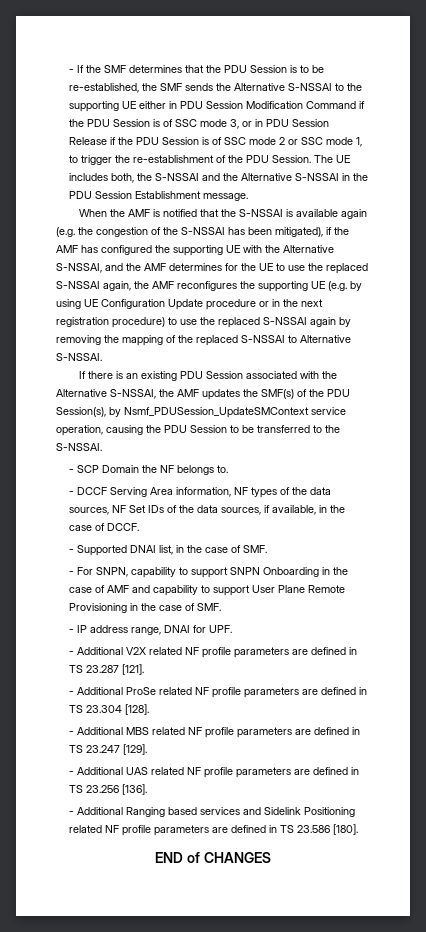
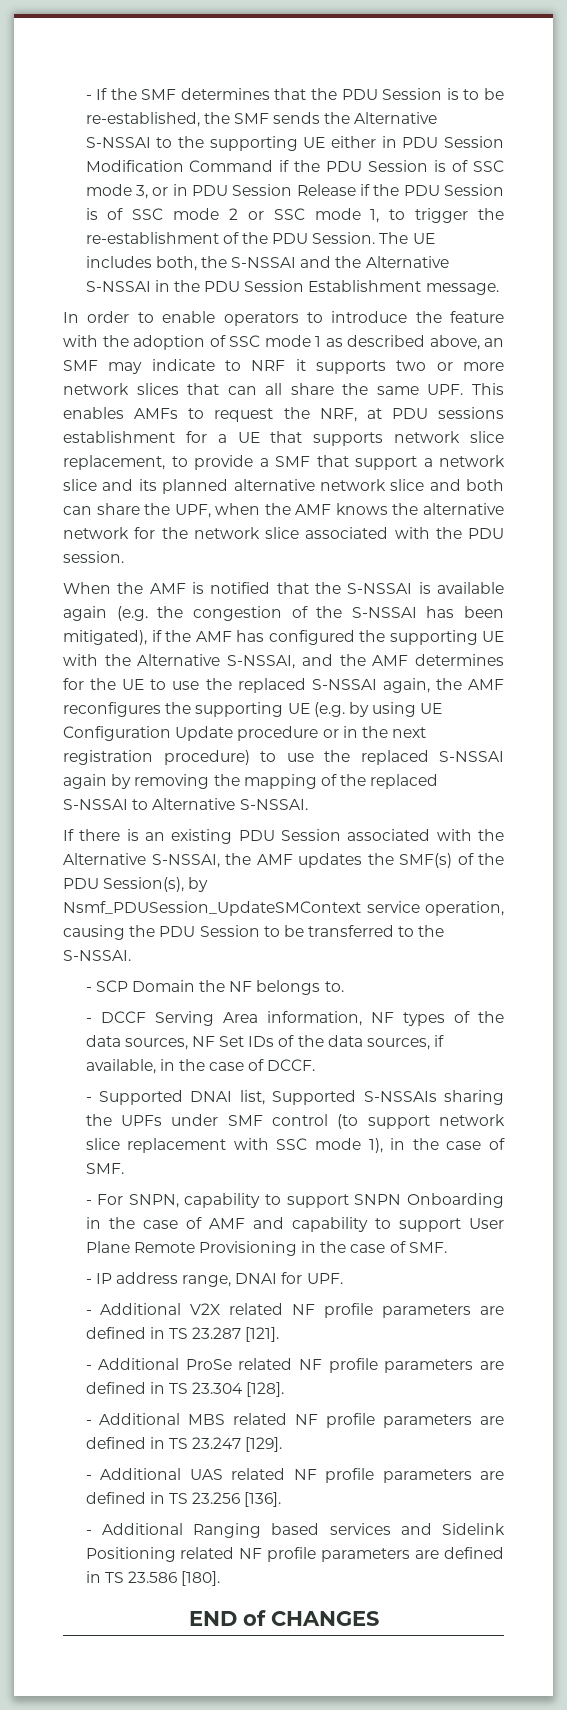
(249, 197) none -> [63,311,504,326] [63,335,504,350] [63,359,504,374] [63,383,504,395] [63,407,504,422] [63,431,504,446] [63,455,505,470] [63,479,504,494] [63,503,504,518] [63,527,504,539] [63,551,124,563] // In order to enable operators to introduce the feature with the adoption of SSC mode 1 as described above, an SMF may indicate to NRF it supports two or more network slices that can all share the same UPF. This enables AMFs to request the NRF, at PDU sessions establishment for a UE that supports network slice replacement, to provide a SMF that support a network slice and its planned alternative network slice and both can share the UPF, when the AMF knows the alternative network for the network slice associated with the PDU session.
(174, 550) none -> [272,1090,504,1105] [85,1114,505,1129] [85,1138,383,1153] Supported S-NSSAIs sharing the UPFs under SMF control (to support network slice replacement with SSC mode 1),

